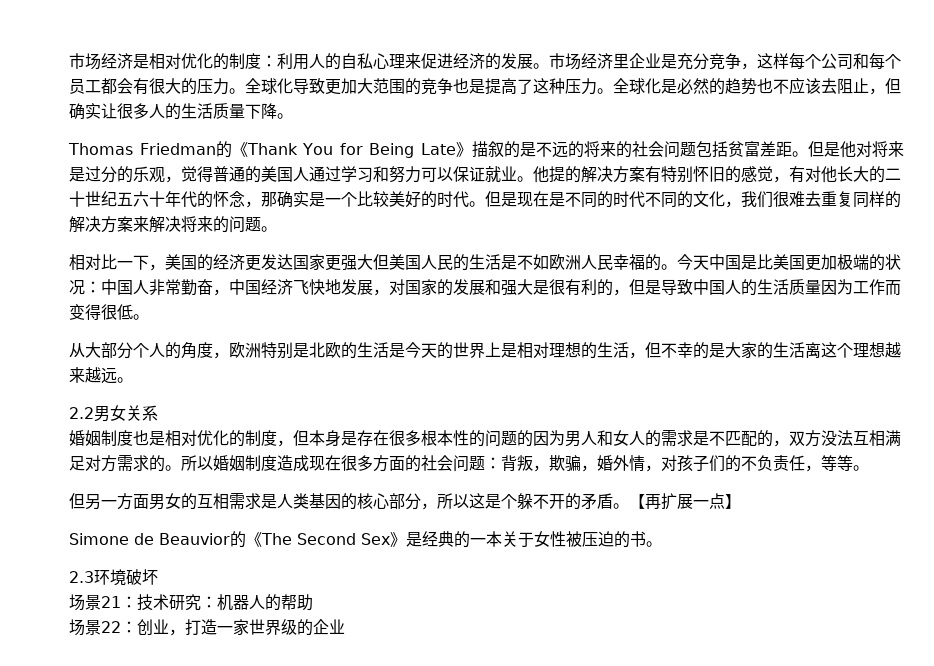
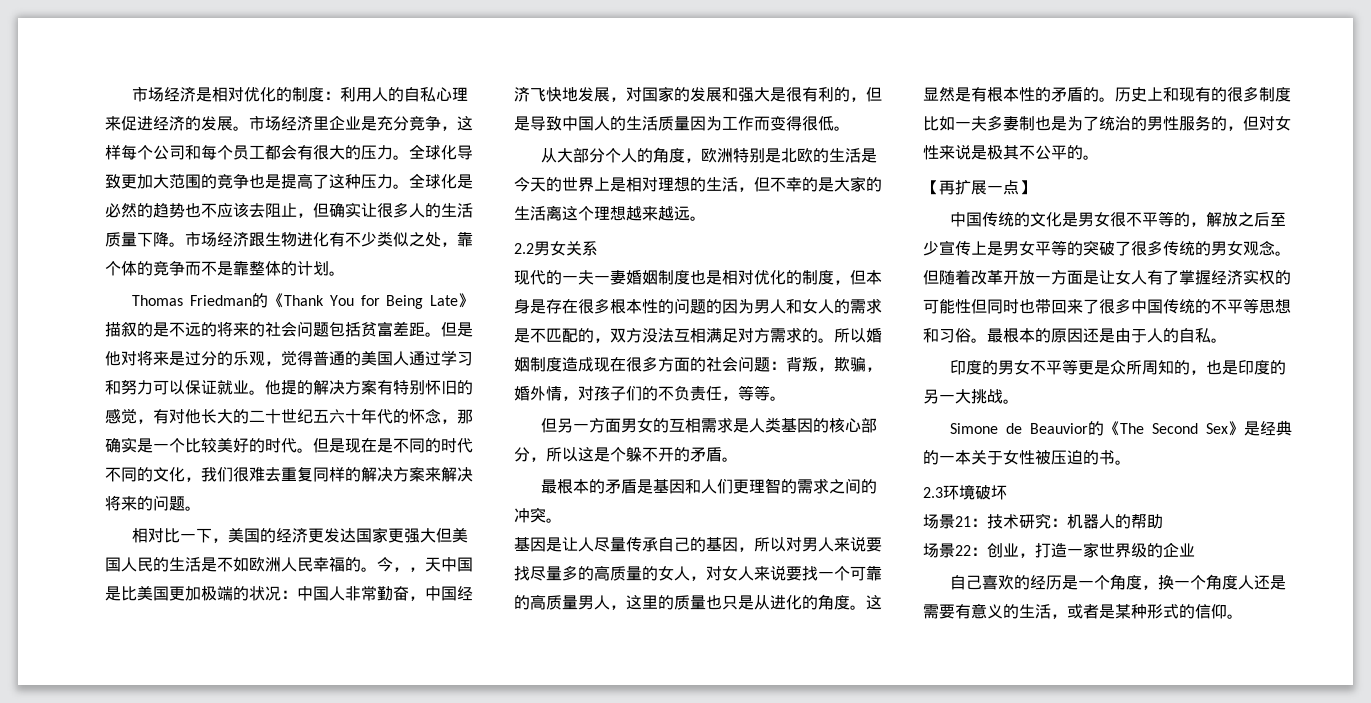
(293, 116) none -> [185,231,473,247] [105,260,345,276] 市场经济跟生物进化有不少类似之处，靠个体的竞争而不是靠整体的计划。
(693, 262) none -> [393,567,425,572] ，，
(158, 413) none -> [514,270,626,285] 现代的一夫一妻
[629,493,741,510] 【再扩展一点】 -> [541,478,878,494] [514,507,562,523] [514,536,882,552] [514,565,882,581] [514,594,882,610] [923,86,1291,102] [923,115,1291,131] [923,144,1099,160] [923,180,1035,195] [950,211,1287,227] [923,240,1291,256] [923,269,1291,285] [923,298,1291,314] [923,328,1227,343] [950,359,1287,375] [923,389,1019,404] // 最根本的矛盾是基因和人们更理智的需求之间的冲突。 // 基因是让人尽量传承自己的基因，所以对男人来说要找尽量多的高质量的女人，对女人来说要找一个可靠的高质量男人，这里的质量也只是从进化的角度。这显然是有根本性的矛盾的。历史上和现有的很多制度比如一夫多妻制也是为了统治的男性服务的，但对女性来说是极其不公平的。 // 【再扩展一点】 // 中国传统的文化是男女很不平等的，解放之后至少宣传上是男女平等的突破了很多传统的男女观念。但随着改革开放一方面是让女人有了掌握经济实权的可能性但同时也带回来了很多中国传统的不平等思想和习俗。最根本的原因还是由于人的自私。 // 印度的男女不平等更是众所周知的，也是印度的另一大挑战。
(345, 626) none -> [950,574,1287,590] [923,603,1243,619] // 自己喜欢的经历是一个角度，换一个角度人还是需要有意义的生活，或者是某种形式的信仰。

